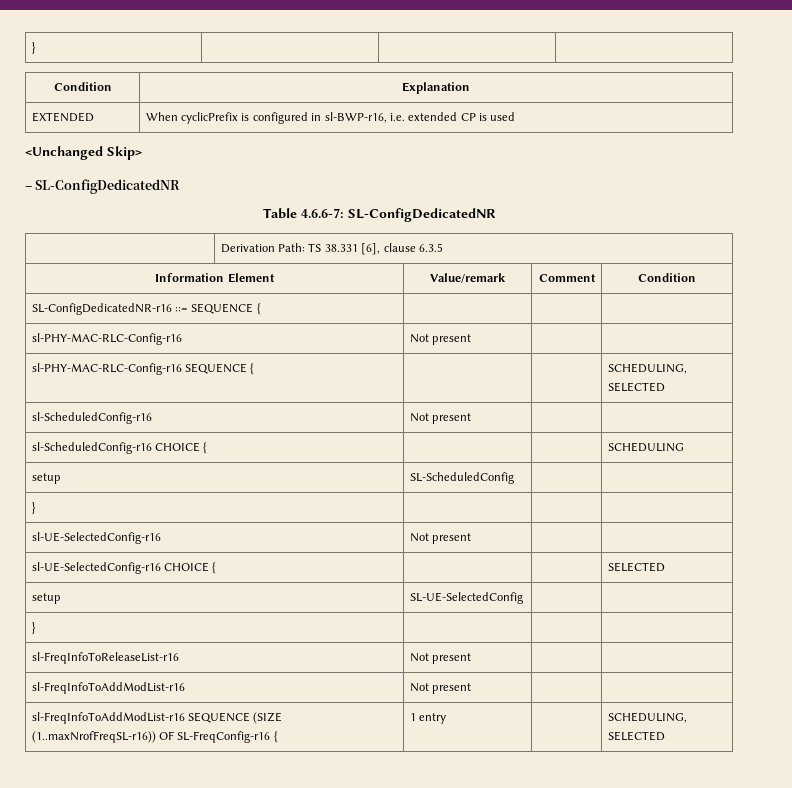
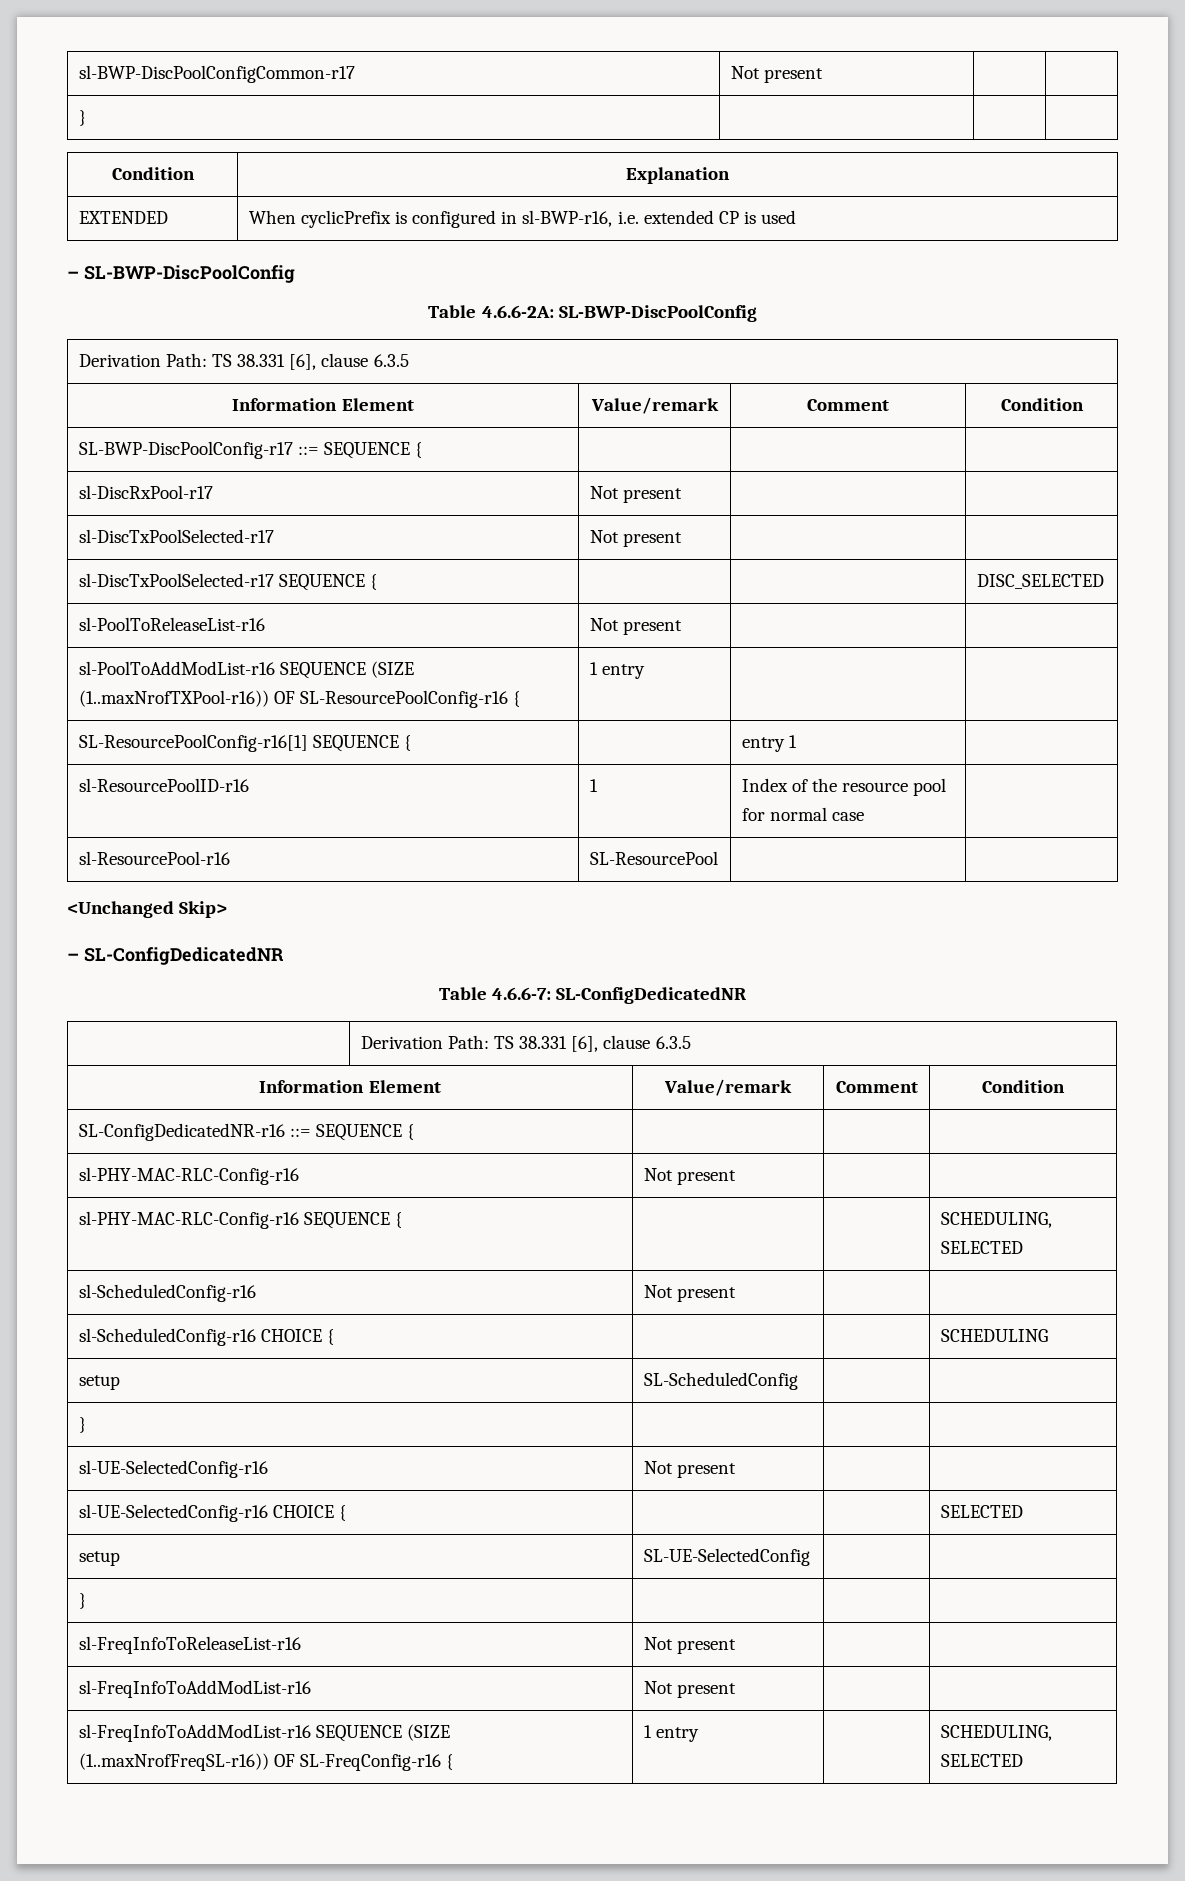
(31, 48) none -> [78,65,355,83] [730,66,823,83] sl-BWP-DiscPoolConfigCommon-r17 | Not present | | //
(516, 116) none -> [67,265,295,283] [428,305,757,322] [78,353,409,370] [232,398,414,411] [590,397,719,414] [807,399,889,411] [1000,398,1084,411] [78,441,423,459] [78,485,213,499] [589,486,682,503] [78,529,274,543] [589,530,682,547] [78,573,378,591] [976,574,1104,589] [78,617,265,631] [589,618,682,635] [78,661,415,679] [78,690,521,708] [589,662,645,679] [78,734,412,752] [741,735,797,752] [78,778,249,792] [589,779,598,792] [741,778,947,796] [741,807,865,821] [78,851,230,865] [589,851,718,865] // – SL-BWP-DiscPoolConfig // Table 4.6.6-2A: SL-BWP-DiscPoolConfig // Derivation Path: TS 38.331 [6], clause 6.3.5 // Information Element | Value/remark | Comment | Condition // SL-BWP-DiscPoolConfig-r17 ::= SEQUENCE { | | | // sl-DiscRxPool-r17 | Not present | | // sl-DiscTxPoolSelected-r17 | Not present | | // sl-DiscTxPoolSelected-r17 SEQUENCE { | | | DISC_SELECTED // sl-PoolToReleaseList-r16 | Not present | | // sl-PoolToAddModList-r16 SEQUENCE (SIZE (1..maxNrofTXPool-r16)) OF SL-ResourcePoolConfig-r16 { | 1 entry | | // SL-ResourcePoolConfig-r16[1] SEQUENCE { | | entry 1 | // sl-ResourcePoolID-r16 | 1 | Index of the resource pool for normal case | // sl-ResourcePool-r16 | SL-ResourcePool | |

